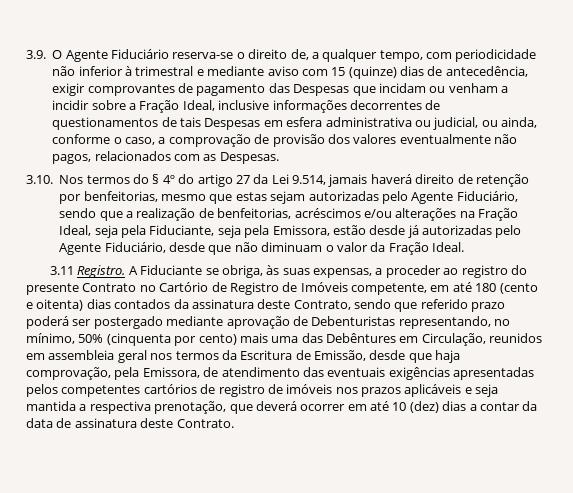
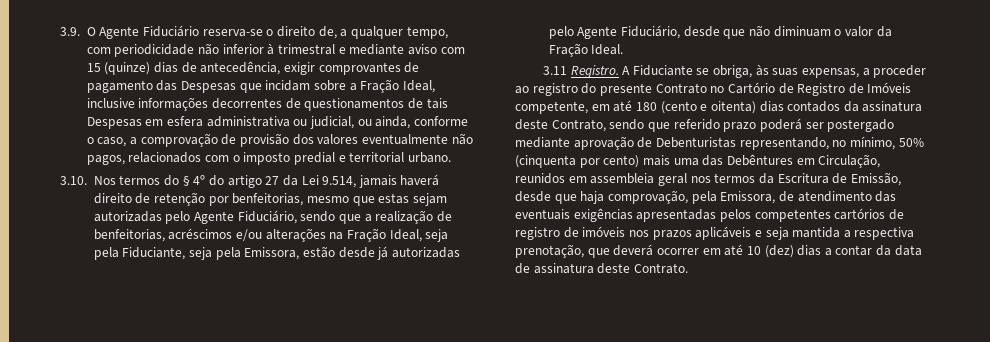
[429,83,508,93] [52,100,90,110] ou venham a incidir -> (311, 85) none
[203,152,279,164] as Despesas. -> [232,152,451,165] o imposto predial e territorial urbano.

